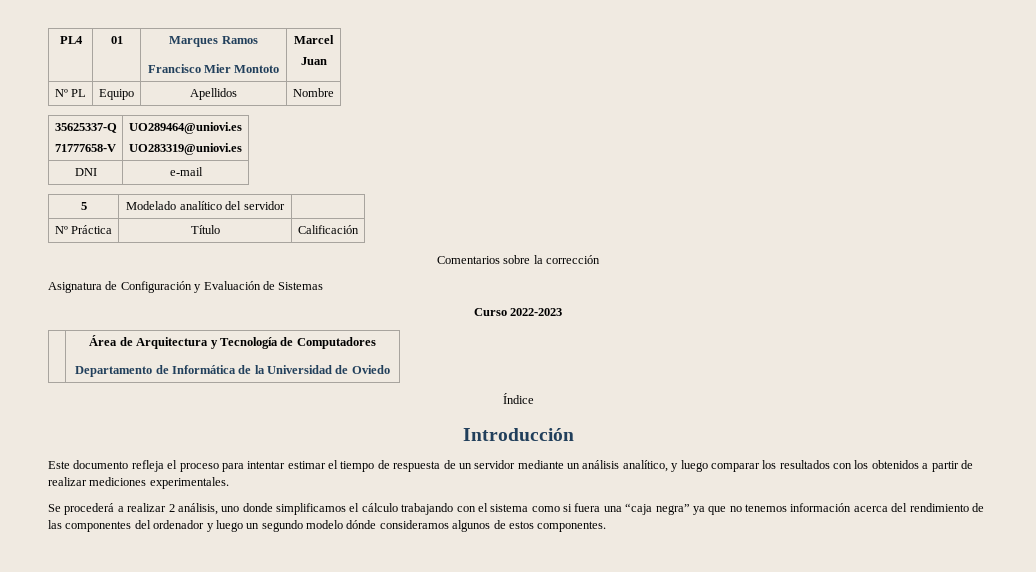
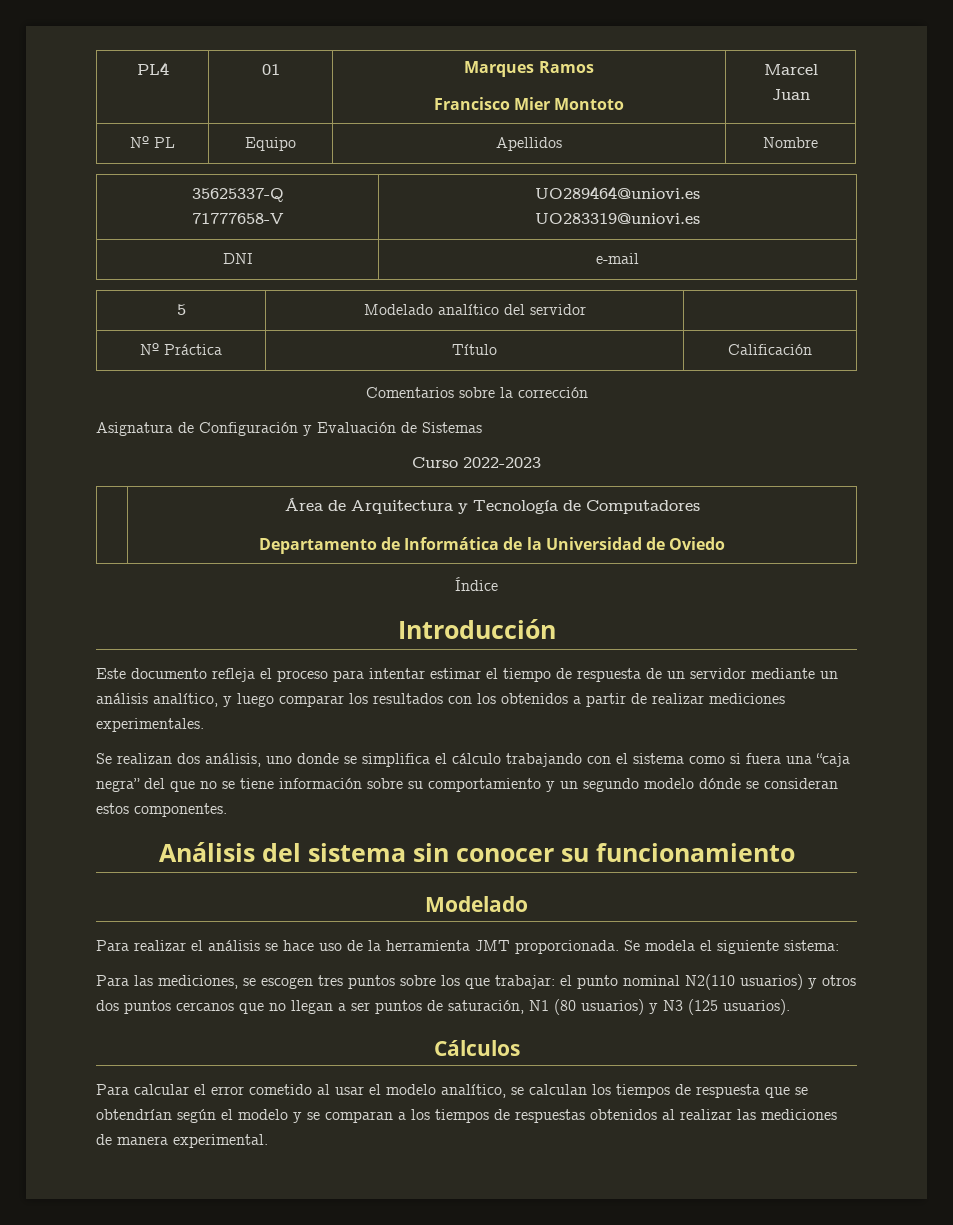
[64,503,175,515] procederá a realizar 2 -> [117,753,200,764] realizan dos
[276,503,346,515] simplificamos -> [344,753,430,767] se simplifica
[692,503,984,515] [48,520,243,532] ya que no tenemos información acerca del rendimiento de las componentes del ordenador y luego -> [144,778,555,792] del que no se tiene información sobre su comportamiento y
[379,520,506,532] consideramos algunos de -> [746,778,838,789] se consideran
(607, 526) none -> [158,842,795,862] [425,896,528,912] [96,940,839,954] [96,974,856,990] [96,999,790,1015] [433,1040,520,1056] [96,1084,808,1098] [96,1109,837,1123] [96,1134,268,1148] // Análisis del sistema sin conocer su funcionamiento // Modelado // Para realizar el análisis se hace uso de la herramienta JMT proporcionada. Se modela el siguiente sistema: // Para las mediciones, se escogen tres puntos sobre los que trabajar: el punto nominal N2(110 usuarios) y otros dos puntos cercanos que no llegan a ser puntos de saturación, N1 (80 usuarios) y N3 (125 usuarios). // Cálculos // Para calcular el error cometido al usar el modelo analítico, se calculan los tiempos de respuesta que se obtendrían según el modelo y se comparan a los tiempos de respuestas obtenidos al realizar las mediciones de manera experimental.

